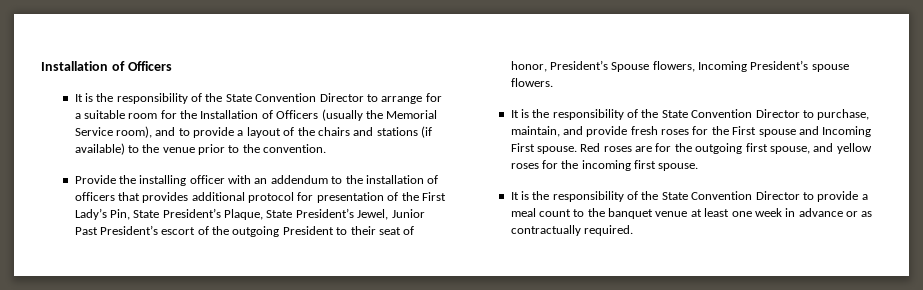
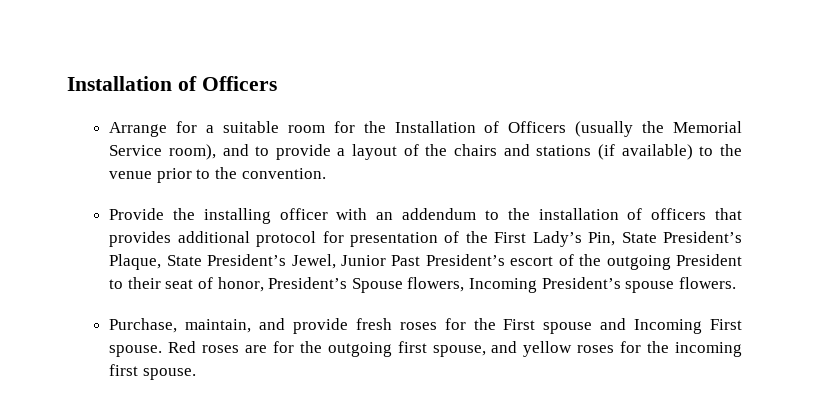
[74,93,423,104] It is the responsibility of the State Convention Director to arrange -> [109,122,168,137] Arrange
[510,109,870,120] It is the responsibility of the State Convention Director to purchase, -> [109,318,178,333] Purchase,
[510,191,868,202] [510,208,873,219] [510,225,633,236] // It is the responsibility of the State Convention Director to provide a meal count to the banquet venue at least one week in advance or as contractually required. -> (196, 374) none

